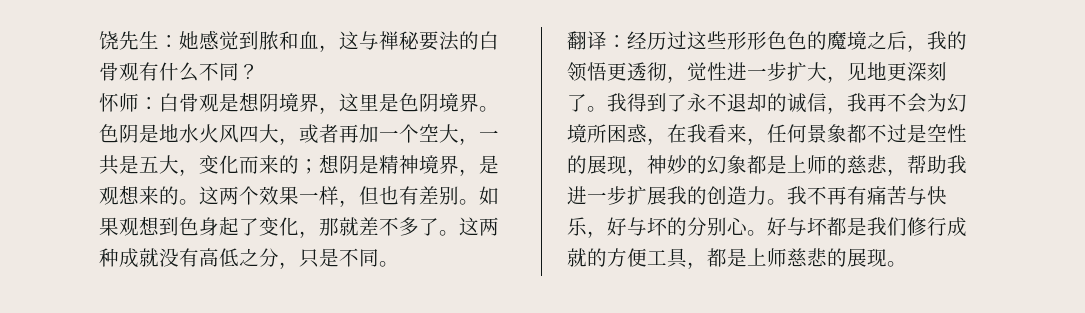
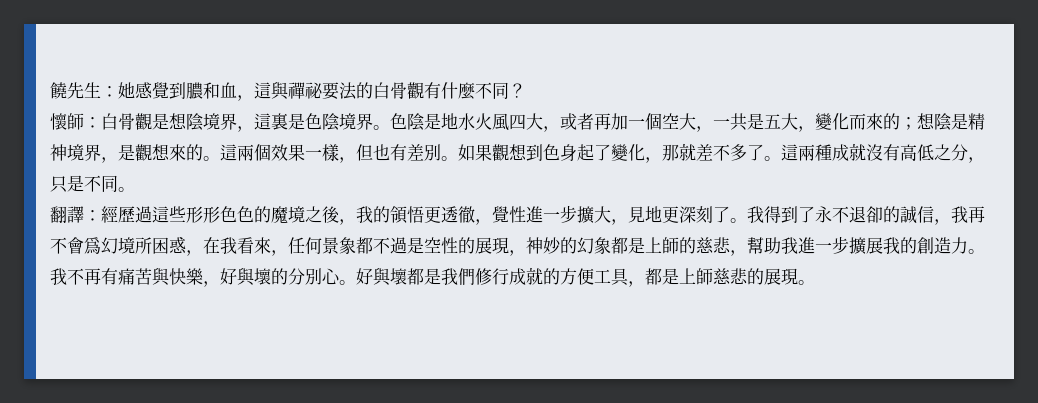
[99,31,119,50] 饶 -> [50,82,67,99] 饒
[219,31,420,52] 觉到脓和血，这与禅秘 -> [152,82,323,101] 覺到膿和血，這與禪祕
[119,62,199,82] 观有什么 -> [407,82,475,100] 觀有什麼
[99,92,439,114] 怀师：白骨观是想阴境界，这里是色阴 -> [50,113,339,132] 懷師：白骨觀是想陰境界，這裏是色陰
[119,124,139,143] 阴 -> [407,113,424,131] 陰
[219,124,239,143] 风 -> [492,113,509,131] 風
[399,124,419,143] 个 -> [645,113,662,130] 個
[199,154,499,176] [99,185,499,207] [99,217,139,236] 变化而来的；想阴是精神境界，是观想来的。这两个效果一样，但也有差别。如果观 -> [815,113,985,131] [50,144,509,163] 變化而來的；想陰是精神境界，是觀想來的。這兩個效果一樣，但也有差別。如果觀
[259,217,279,236] 变 -> [611,144,628,161] 變
[459,217,499,236] [99,248,179,268] 这两种成就没 -> [781,143,883,161] 這兩種成就沒
[587,31,707,50] 译：经历过这 -> [67,206,169,223] 譯：經歷過這
[887,31,967,52] [567,62,867,83] 后，我的领悟更透彻，觉性进一步扩大，见 -> [322,205,645,225] 後，我的領悟更透徹，覺性進一步擴大，見
[747,93,807,113] 却的诚 -> [866,206,917,224] 卻的誠
[907,93,947,113] 会为 -> [67,237,101,254] 會爲
[727,124,747,143] 来 -> [254,237,271,254] 來
[887,124,907,143] 过 -> [390,237,407,254] 過
[607,155,627,174] 现 -> [492,237,509,254] 現
[807,155,827,174] 师 -> [662,237,679,254] 師
[907,155,967,174] [567,186,727,205] 帮助我进一步扩展我的创 -> [747,236,934,255] 幫助我進一步擴展我的創
[907,186,947,205] [567,217,907,238] 与快乐，好与坏的分别心。好与坏都是我们 -> [152,268,475,287] 與快樂，好與壞的分別心。好與壞都是我們
[767,248,787,267] 师 -> [696,268,713,285] 師
[867,248,887,267] 现 -> [781,268,798,285] 現

